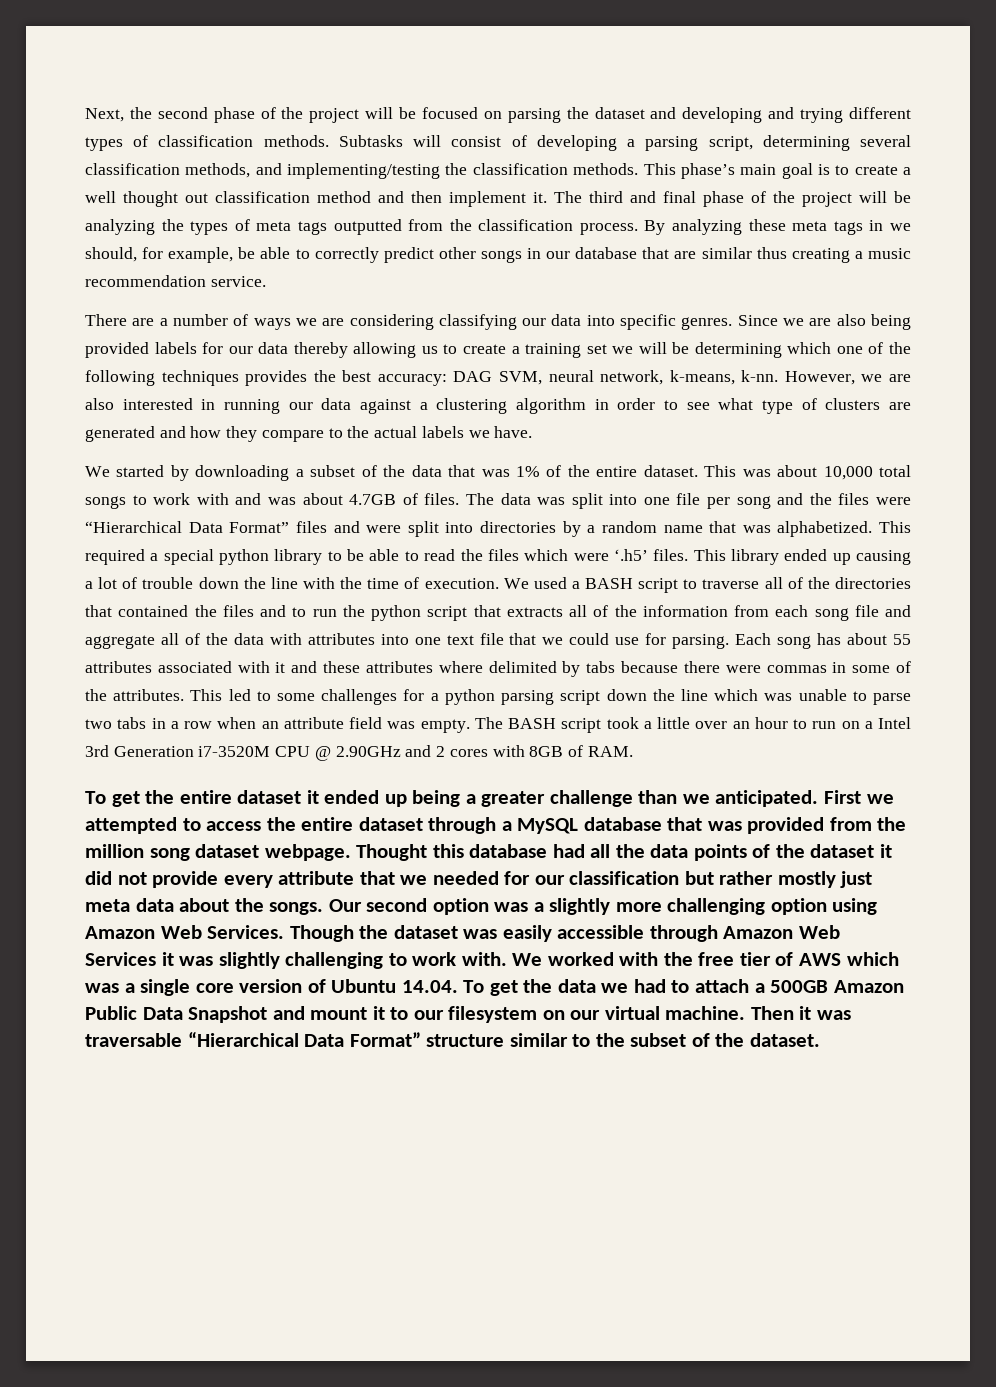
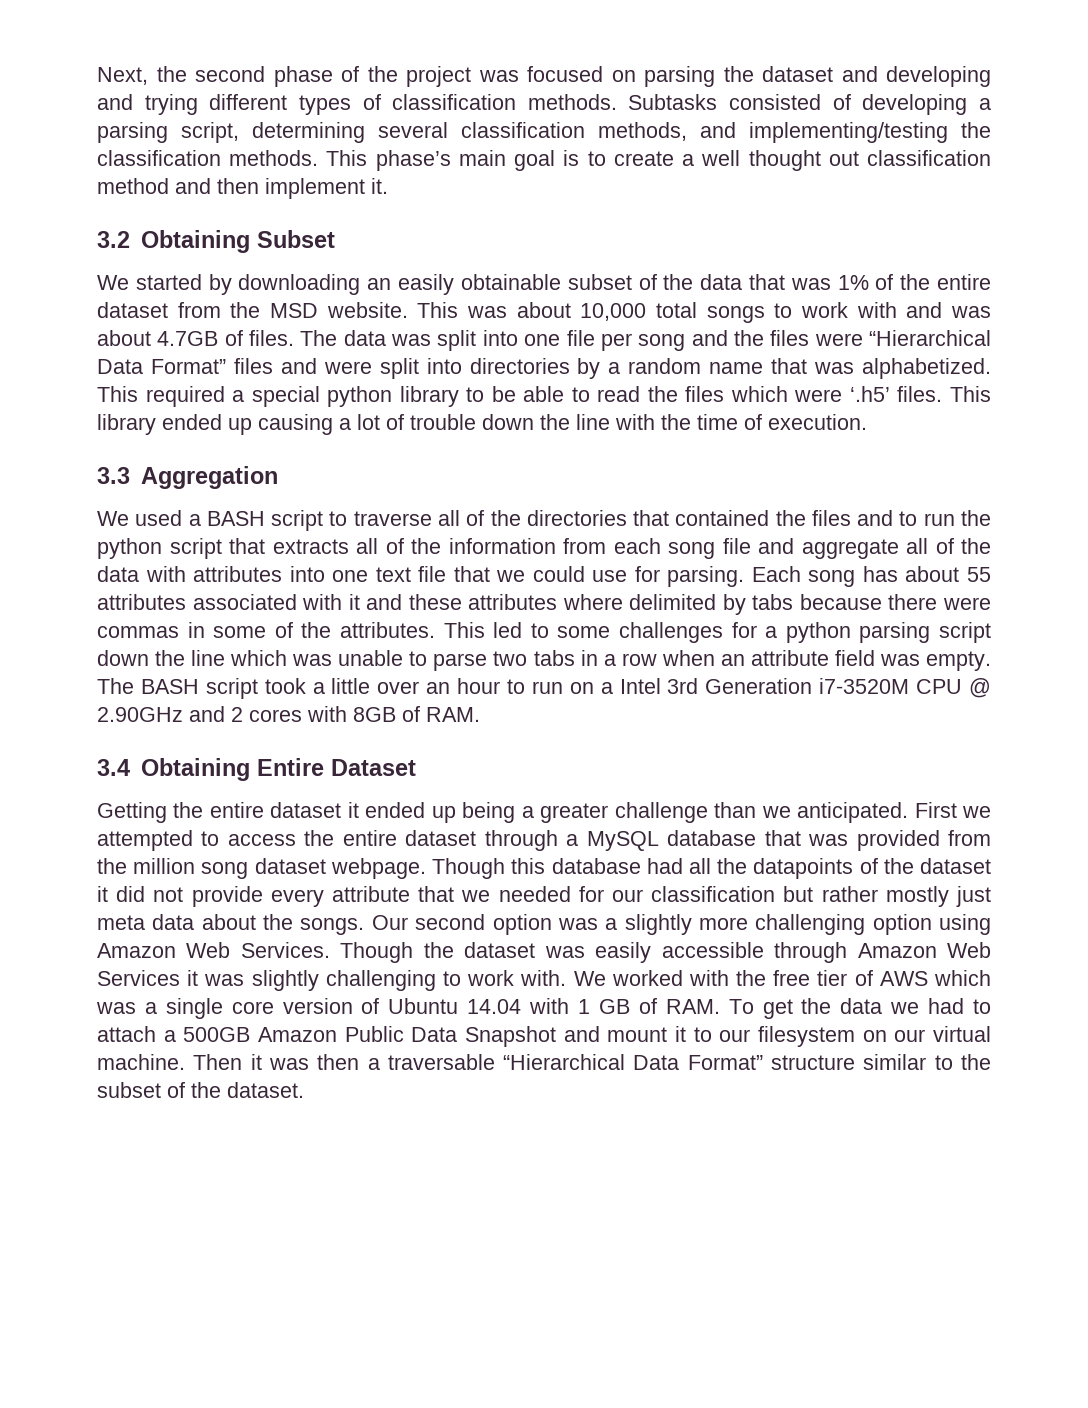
[365,107,417,119] will be -> [478,70,519,82] was
[413,135,502,147] will consist -> [729,94,822,110] consisted
[554,191,911,207] [85,219,912,235] [85,247,911,263] [85,275,266,287] [85,314,911,330] [85,342,911,358] [85,370,911,386] [85,398,911,414] [85,426,533,442] The third and final phase of the project will be analyzing the types of meta tags outputted from the classification process. By analyzing these meta tags in we should, for example, be able to correctly predict other songs in our database that are similar thus creating a music recommendation service. // There are a number of ways we are considering classifying our data into specific genres. Since we are also being provided labels for our data thereby allowing us to create a training set we will be determining which one of the following techniques provides the best accuracy: DAG SVM, neural network, k-means, k-nn. However, we are also interested in running our data against a clustering algorithm in order to see what type of clusters are generated and how they compare to the actual labels we have. -> [97,230,335,253] // 3.2 Obtaining Subset
[295,469,304,477] a -> [367,274,561,295] an easily obtainable
[643,465,698,477] dataset. -> [97,302,408,318] dataset from the MSD website.
(499, 583) none -> [97,466,278,489] // 3.3 Aggregation //
[85,791,140,807] To get -> [97,758,416,781] [97,802,167,823] 3.4 Obtaining Entire Dataset // Getting
[356,844,428,861] Thought -> [432,858,506,879] Though
[650,844,747,861] data points -> [753,858,854,879] datapoints
[401,980,458,993] 14.04. -> [467,998,720,1014] 14.04 with 1 GB of RAM.
(852, 1015) none -> [317,1054,380,1070] then a

